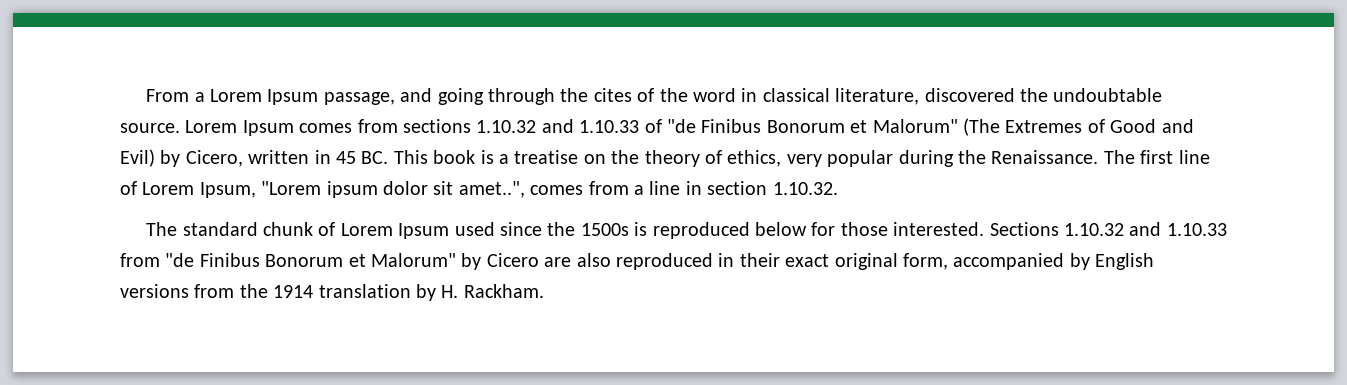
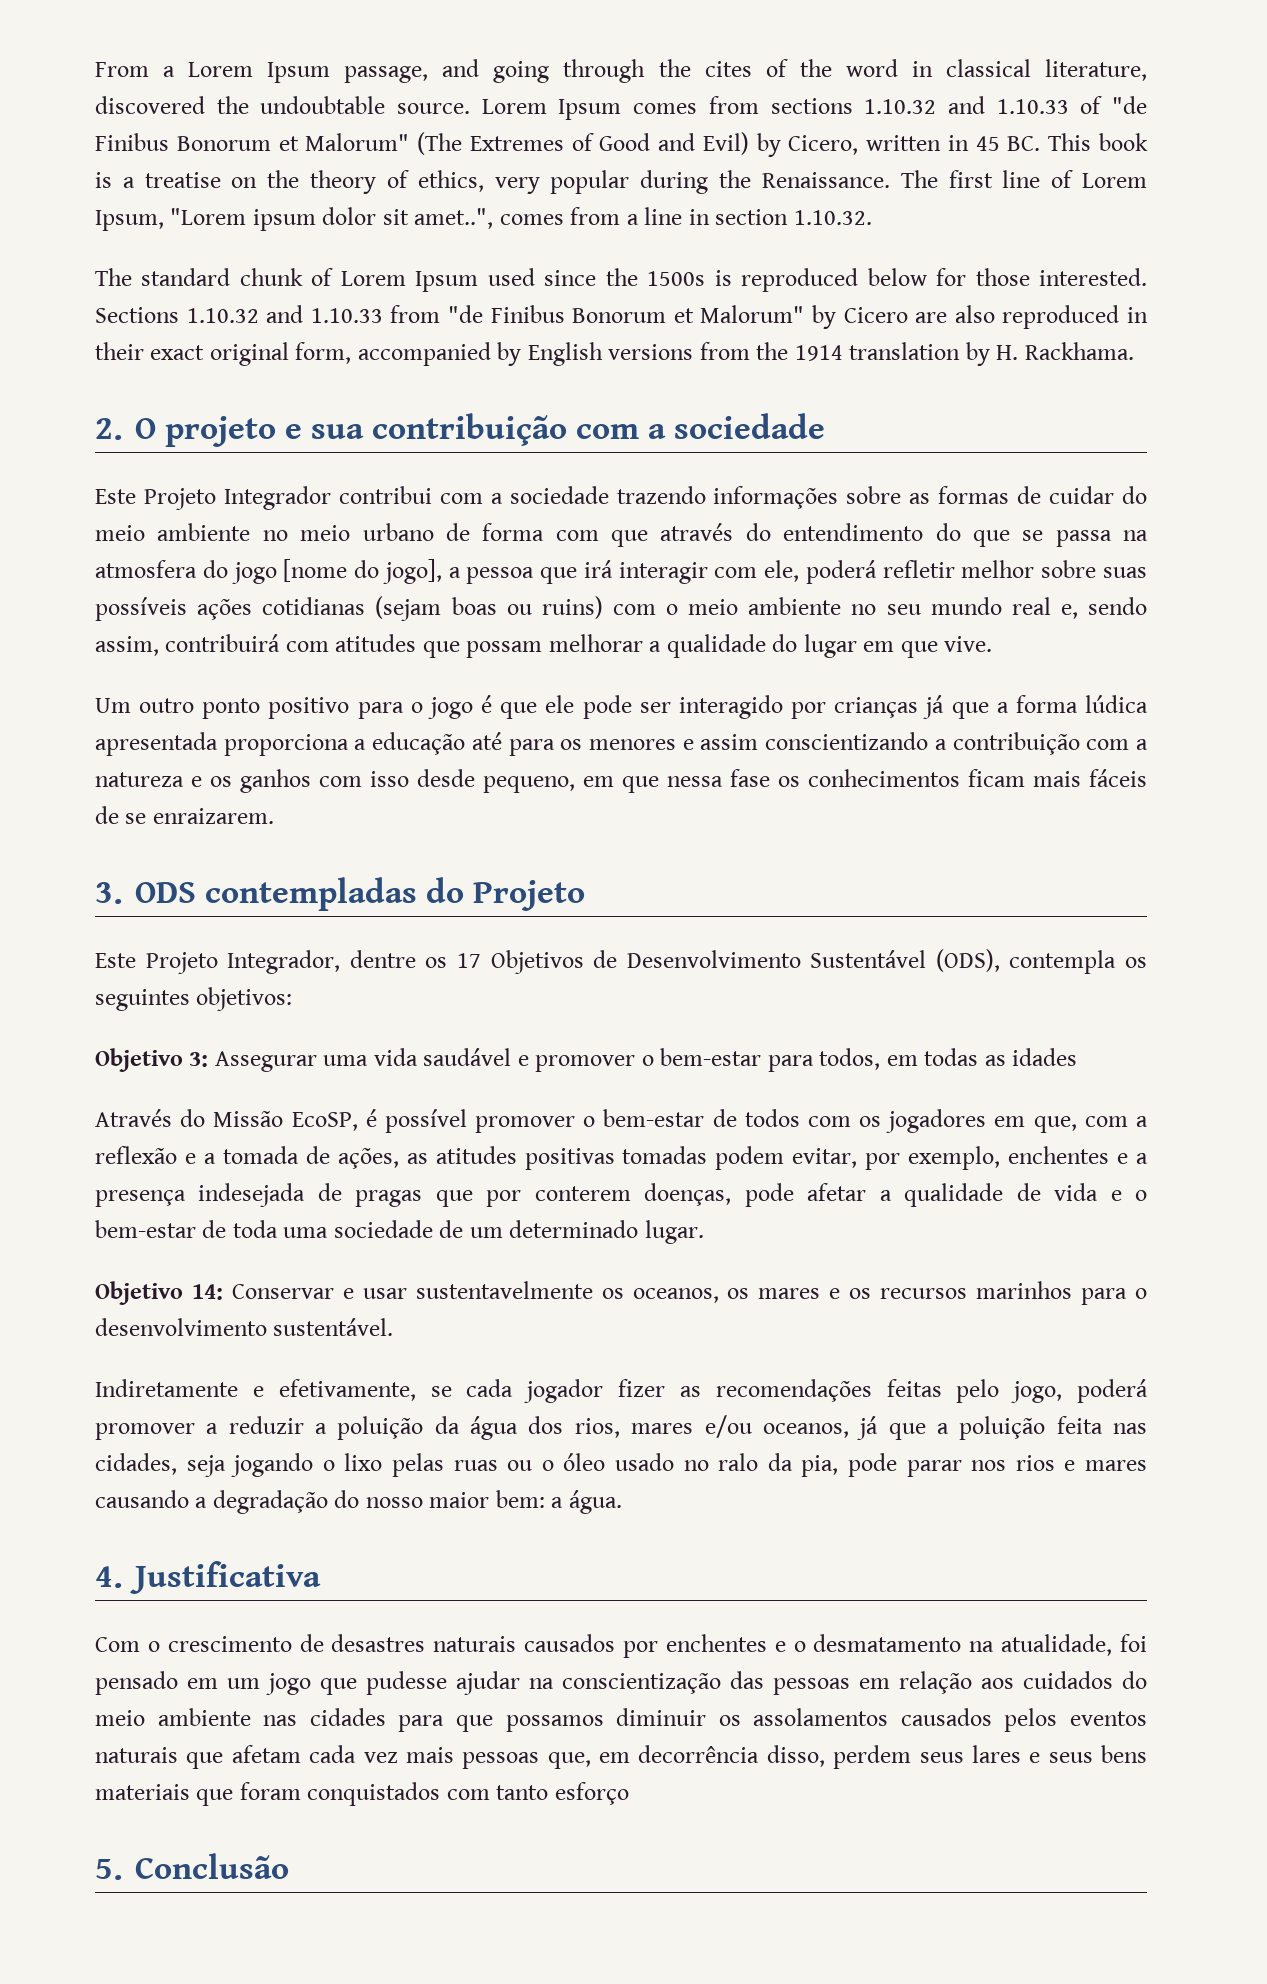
[463,284,544,298] Rackham. -> [1024,342,1134,360] [95,413,826,447] [95,486,1148,510] [95,523,1148,547] [95,559,1147,584] [95,596,1147,621] [95,634,993,658] [95,695,1148,719] [95,732,1148,756] [95,769,1147,793] [95,806,274,824] [95,877,586,911] [95,949,1147,974] [95,987,293,1011] [95,1048,1078,1072] [95,1109,1148,1133] [95,1146,1148,1170] [95,1183,1148,1207] [95,1220,704,1244] [95,1281,1147,1305] [95,1318,394,1336] [95,1379,1149,1403] [95,1415,1148,1440] [95,1453,1148,1477] [95,1490,622,1514] [95,1561,321,1594] [95,1634,1148,1658] [95,1671,1147,1695] [95,1708,1147,1732] [95,1745,1147,1769] [95,1782,629,1806] [95,1853,289,1880] Rackhama. // 2. O projeto e sua contribuição com a sociedade // Este Projeto Integrador contribui com a sociedade trazendo informações sobre as formas de cuidar do meio ambiente no meio urbano de forma com que através do entendimento do que se passa na atmosfera do jogo [nome do jogo], a pessoa que irá interagir com ele, poderá refletir melhor sobre suas possíveis ações cotidianas (sejam boas ou ruins) com o meio ambiente no seu mundo real e, sendo assim, contribuirá com atitudes que possam melhorar a qualidade do lugar em que vive. // Um outro ponto positivo para o jogo é que ele pode ser interagido por crianças já que a forma lúdica apresentada proporciona a educação até para os menores e assim conscientizando a contribuição com a natureza e os ganhos com isso desde pequeno, em que nessa fase os conhecimentos ficam mais fáceis de se enraizarem. // 3. ODS contempladas do Projeto // Este Projeto Integrador, dentre os 17 Objetivos de Desenvolvimento Sustentável (ODS), contempla os seguintes objetivos: // Objetivo 3: Assegurar uma vida saudável e promover o bem-estar para todos, em todas as idades // Através do Missão EcoSP, é possível promover o bem-estar de todos com os jogadores em que, com a reflexão e a tomada de ações, as atitudes positivas tomadas podem evitar, por exemplo, enchentes e a presença indesejada de pragas que por conterem doenças, pode afetar a qualidade de vida e o bem-estar de toda uma sociedade de um determinado lugar. // Objetivo 14: Conservar e usar sustentavelmente os oceanos, os mares e os recursos marinhos para o desenvolvimento sustentável. // Indiretamente e efetivamente, se cada jogador fizer as recomendações feitas pelo jogo, poderá promover a reduzir a poluição da água dos rios, mares e/ou oceanos, já que a poluição feita nas cidades, seja jogando o lixo pelas ruas ou o óleo usado no ralo da pia, pode parar nos rios e mares causando a degradação do nosso maior bem: a água. // 4. Justificativa // Com o crescimento de desastres naturais causados por enchentes e o desmatamento na atualidade, foi pensado em um jogo que pudesse ajudar na conscientização das pessoas em relação aos cuidados do meio ambiente nas cidades para que possamos diminuir os assolamentos causados pelos eventos naturais que afetam cada vez mais pessoas que, em decorrência disso, perdem seus lares e seus bens materiais que foram conquistados com tanto esforço // 5. Conclusão

